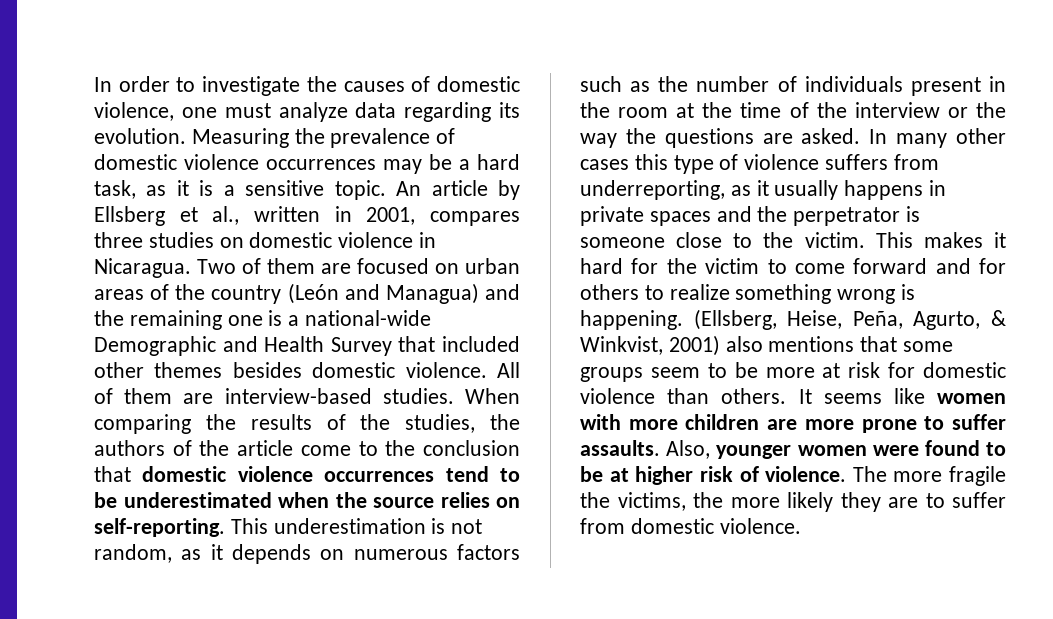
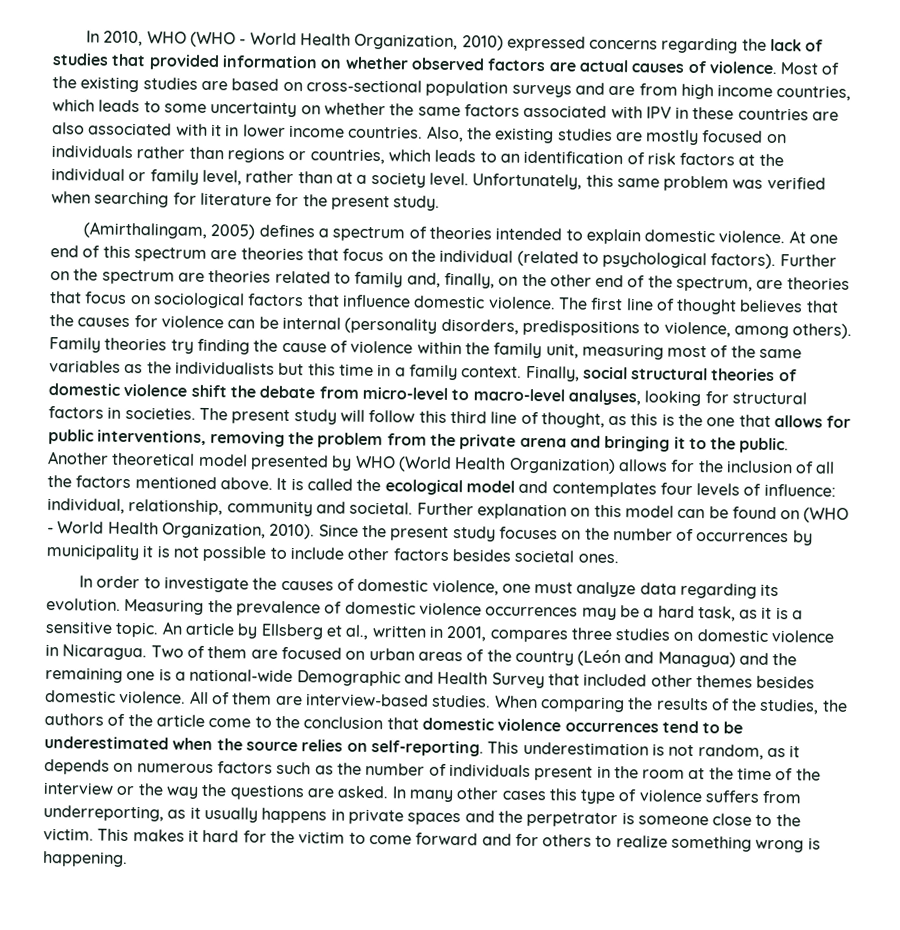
[94,77,112,92] In -> [85,30,824,54] [52,53,841,75] [52,76,852,101] [52,99,840,121] [52,122,787,146] [51,145,784,167] [51,168,826,192] [51,191,441,211] [82,221,839,245] [50,245,837,270] [50,268,850,292] [49,291,839,315] [49,314,853,339] [49,337,803,360] [49,360,797,382] [48,383,807,407] [48,406,852,428] [48,429,790,454] [47,451,836,475] [47,475,836,498] [47,498,850,523] [47,521,813,546] [46,544,619,564] [78,575,93,588] In 2010, WHO (WHO - World Health Organization, 2010) expressed concerns regarding the lack of studies that provided information on whether observed factors are actual causes of violence. Most of the existing studies are based on cross-sectional population surveys and are from high income countries, which leads to some uncertainty on whether the same factors associated with IPV in these countries are also associated with it in lower income countries. Also, the existing studies are mostly focused on individuals rather than regions or countries, which leads to an identification of risk factors at the individual or family level, rather than at a society level. Unfortunately, this same problem was verified when searching for literature for the present study. // (Amirthalingam, 2005) defines a spectrum of theories intended to explain domestic violence. At one end of this spectrum are theories that focus on the individual (related to psychological factors). Further on the spectrum are theories related to family and, finally, on the other end of the spectrum, are theories that focus on sociological factors that influence domestic violence. The first line of thought believes that the causes for violence can be internal (personality disorders, predispositions to violence, among others). Family theories try finding the cause of violence within the family unit, measuring most of the same variables as the individualists but this time in a family context. Finally, social structural theories of domestic violence shift the debate from micro-level to macro-level analyses, looking for structural factors in societies. The present study will follow this third line of thought, as this is the one that allows for public interventions, removing the problem from the private arena and bringing it to the public. Another theoretical model presented by WHO (World Health Organization) allows for the inclusion of all the factors mentioned above. It is called the ecological model and contemplates four levels of influence: individual, relationship, community and societal. Further explanation on this model can be found on (WHO - World Health Organization, 2010). Since the present study focuses on the number of occurrences by municipality it is not possible to include other factors besides societal ones. // In
[693,309,1006,330] [580,335,954,356] [580,362,1006,382] [580,388,1006,404] [580,414,1006,433] [580,440,1006,459] [580,466,1006,486] [580,492,1006,512] [580,518,801,534] (Ellsberg, Heise, Peña, Agurto, & Winkvist, 2001) also mentions that some groups seem to be more at risk for domestic violence than others. It seems like women with more children are more prone to suffer assaults. Also, younger women were found to be at higher risk of violence. The more fragile the victims, the more likely they are to suffer from domestic violence. -> (128, 859) none

